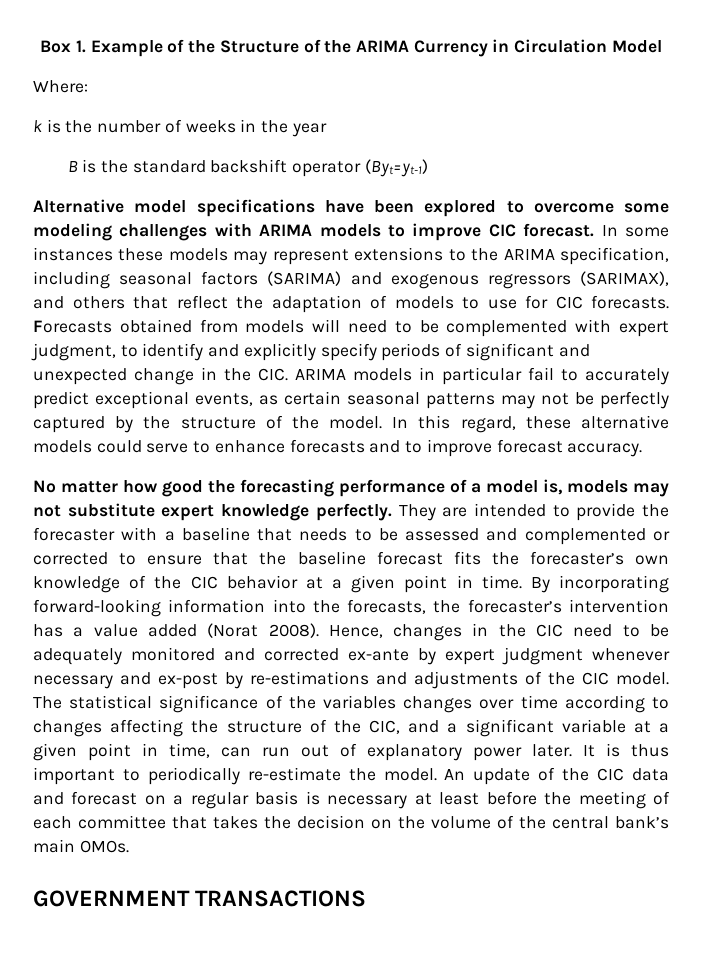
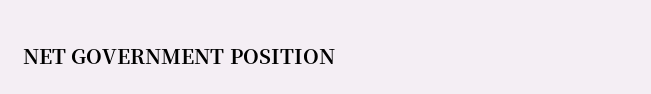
[40,39,662,57] [33,80,88,93] [33,119,327,137] [67,159,428,177] [33,199,669,217] [33,223,669,241] [33,247,670,265] [33,271,670,289] [33,295,669,313] [33,319,669,337] [31,343,590,361] [33,367,669,385] [33,391,669,409] [33,415,669,433] [33,439,643,457] [33,479,669,497] [33,503,670,521] [33,527,670,545] [33,551,670,565] [33,575,670,593] [33,599,670,617] [33,623,669,641] [33,647,670,665] [33,671,669,689] [33,695,669,713] [33,719,669,737] [33,743,669,761] [33,767,670,785] [33,791,670,809] [33,815,669,829] [33,839,129,853] [33,890,367,907] Box 1. Example of the Structure of the ARIMA Currency in Circulation Model // Where: // k is the number of weeks in the year // B is the standard backshift operator (Byt=yt-1) // Alternative model specifications have been explored to overcome some modeling challenges with ARIMA models to improve CIC forecast. In some instances these models may represent extensions to the ARIMA specification, including seasonal factors (SARIMA) and exogenous regressors (SARIMAX), and others that reflect the adaptation of models to use for CIC forecasts. Forecasts obtained from models will need to be complemented with expert judgment, to identify and explicitly specify periods of significant and unexpected change in the CIC. ARIMA models in particular fail to accurately predict exceptional events, as certain seasonal patterns may not be perfectly captured by the structure of the model. In this regard, these alternative models could serve to enhance forecasts and to improve forecast accuracy. // No matter how good the forecasting performance of a model is, models may not substitute expert knowledge perfectly. They are intended to provide the forecaster with a baseline that needs to be assessed and complemented or corrected to ensure that the baseline forecast fits the forecaster’s own knowledge of the CIC behavior at a given point in time. By incorporating forward-looking information into the forecasts, the forecaster’s intervention has a value added (Norat 2008). Hence, changes in the CIC need to be adequately monitored and corrected ex-ante by expert judgment whenever necessary and ex-post by re-estimations and adjustments of the CIC model. The statistical significance of the variables changes over time according to changes affecting the structure of the CIC, and a significant variable at a given point in time, can run out of explanatory power later. It is thus important to periodically re-estimate the model. An update of the CIC data and forecast on a regular basis is necessary at least before the meeting of each committee that takes the decision on the volume of the central bank’s main OMOs. // GOVERNMENT TRANSACTIONS -> [23,49,335,64] NET GOVERNMENT POSITION

